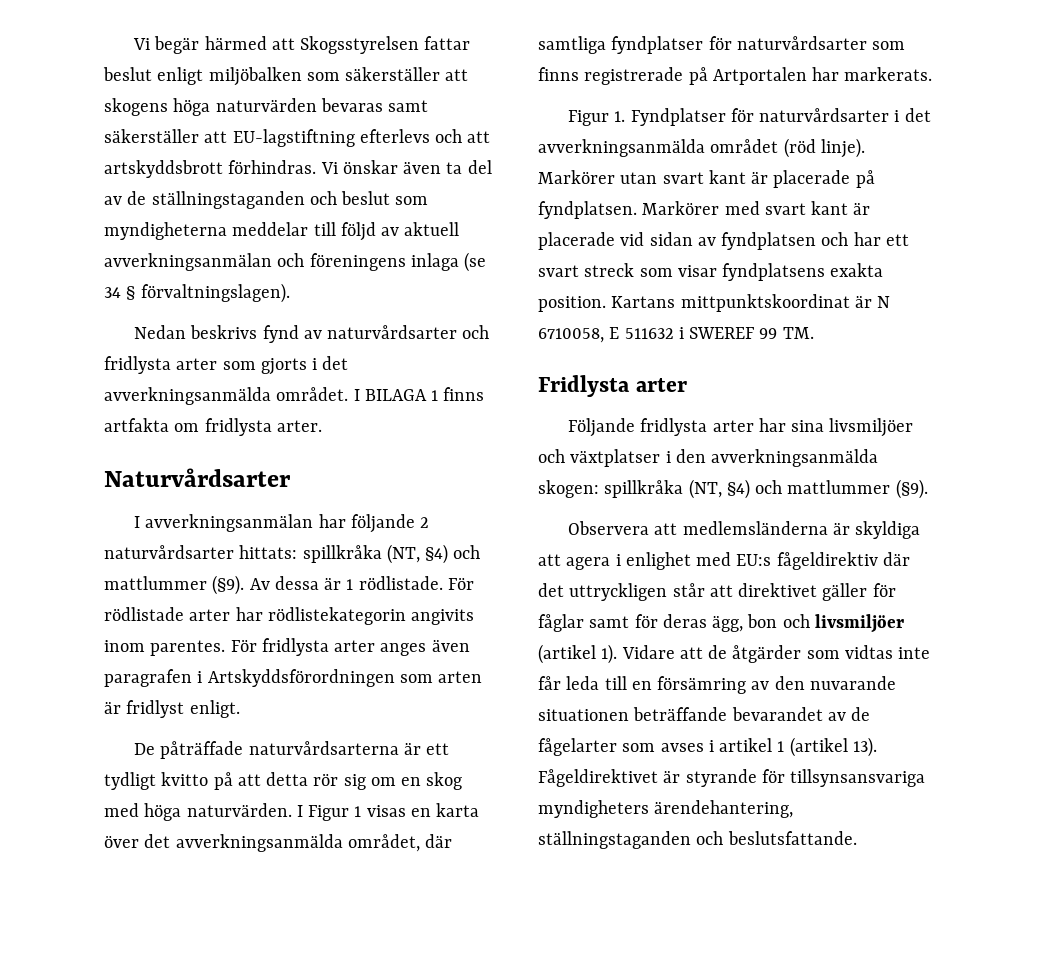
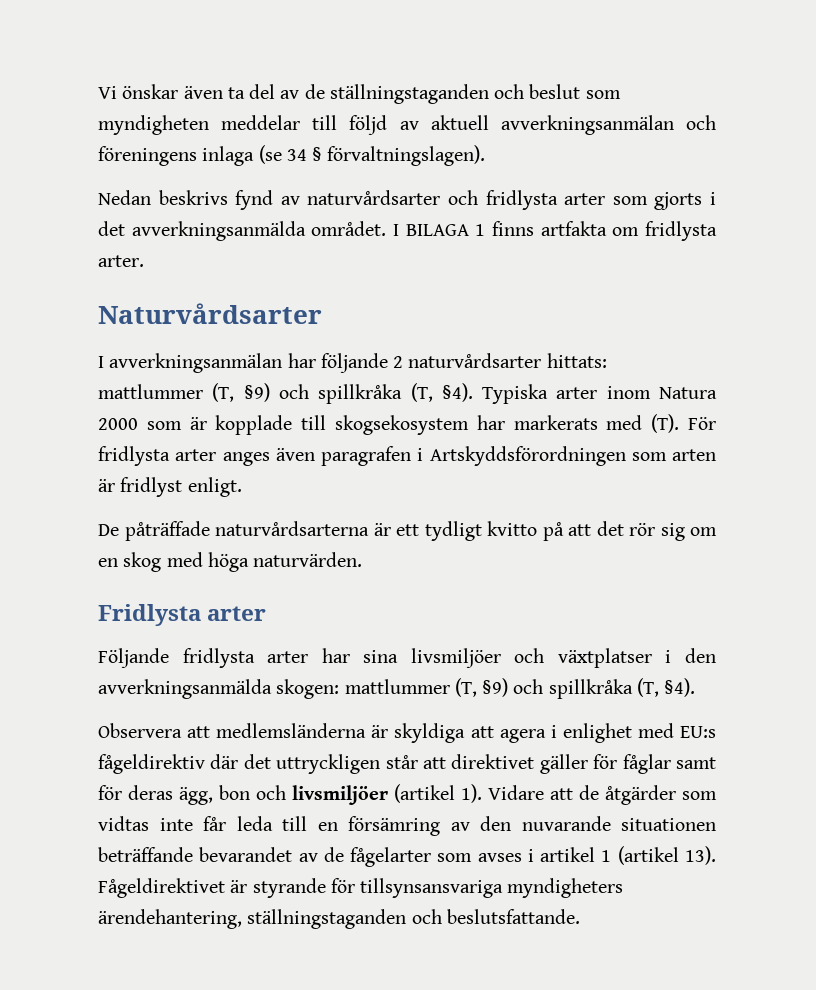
[133,36,471,54] [103,67,469,86] [104,98,429,116] [104,129,491,147] [104,160,338,178] Vi begär härmed att Skogsstyrelsen fattar beslut enligt miljöbalken som säkerställer att skogens höga naturvärden bevaras samt säkerställer att EU-lagstiftning efterlevs och att artskyddsbrott förhindras. Vi -> [98,86,117,99] Vi
[104,222,227,240] myndigheterna -> [98,115,209,135] myndigheten
[302,544,481,564] [104,575,474,595] [104,607,475,625] [104,640,226,656] spillkråka (NT, §4) och mattlummer (§9). Av dessa är 1 rödlistade. För rödlistade arter har rödlistekategorin angivits inom parentes. -> [98,383,717,404] [98,414,680,435] mattlummer (T, §9) och spillkråka (T, §4). Typiska arter inom Natura 2000 som är kopplade till skogsekosystem har markerats med (T).
[266,772,309,786] detta -> [596,521,624,536] det
[296,803,480,821] [104,834,453,852] [538,36,906,54] [538,67,933,85] [568,108,931,126] [538,138,865,158] [538,170,875,188] [538,201,871,219] [538,232,909,250] [538,263,884,281] [538,294,891,312] [538,327,814,343] I Figur 1 visas en karta över det avverkningsanmälda området, där samtliga fyndplatser för naturvårdsarter som finns registrerade på Artportalen har markerats. // Figur 1. Fyndplatser för naturvårdsarter i det avverkningsanmälda området (röd linje). Markörer utan svart kant är placerade på fyndplatsen. Markörer med svart kant är placerade vid sidan av fyndplatsen och har ett svart streck som visar fyndplatsens exakta position. Kartans mittpunktskoordinat är N 6710058, E 511632 i SWEREF 99 TM. -> (363, 559) none
[604,479,928,499] spillkråka (NT, §4) och mattlummer (§9). -> [344,678,696,699] mattlummer (T, §9) och spillkråka (T, §4).

